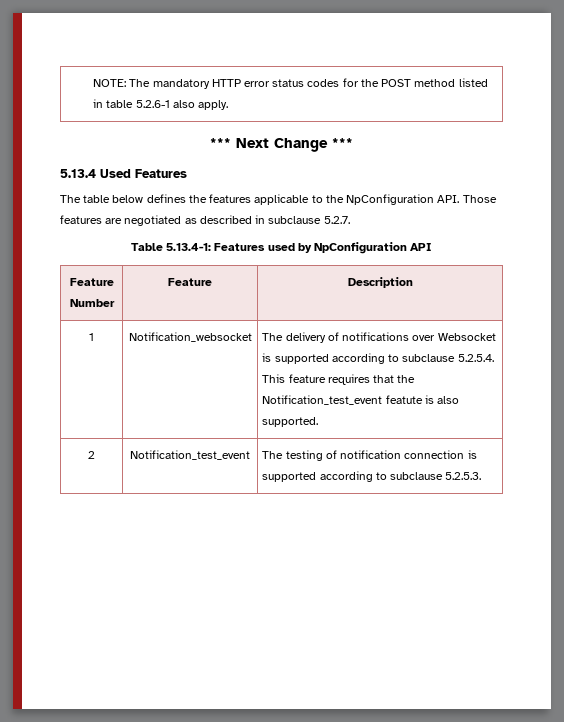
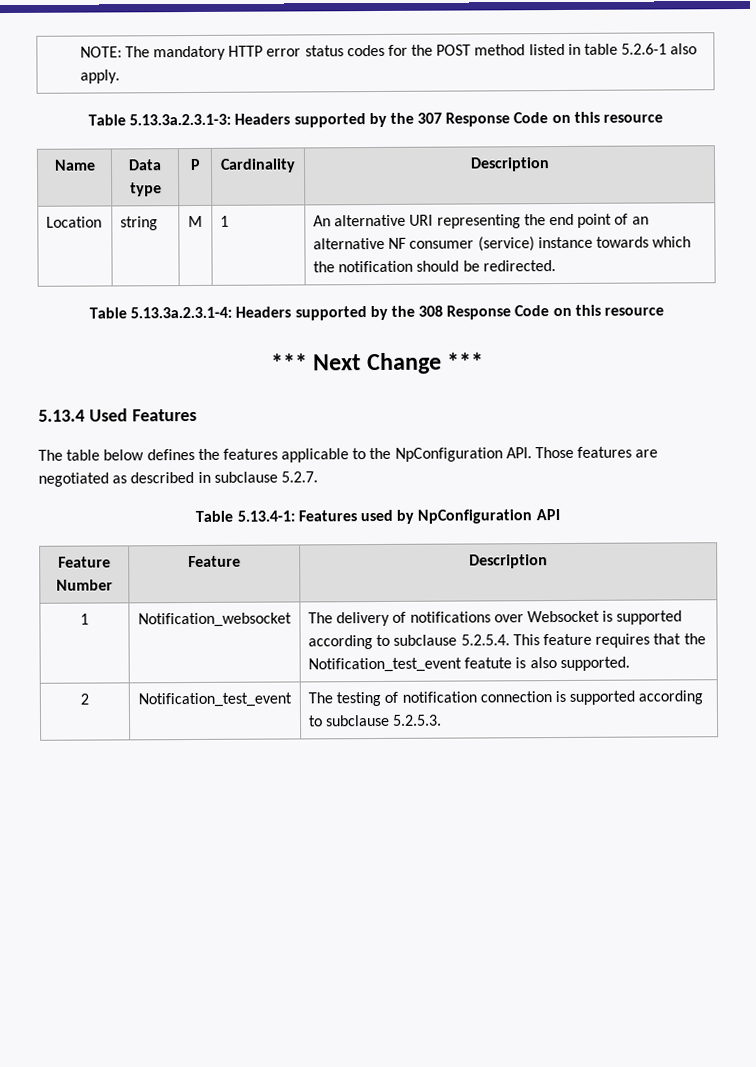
(228, 105) none -> [87,111,664,128] [53,159,96,171] [128,159,162,171] [129,182,162,197] [189,158,201,171] [220,158,296,173] [469,157,550,172] [46,216,103,228] [120,216,159,231] [188,215,203,228] [220,215,230,227] [313,213,649,229] [313,236,692,252] [313,260,556,273] [88,304,665,321] // Table 5.13.3a.2.3.1-3: Headers supported by the 307 Response Code on this resource // Name | Data type | P | Cardinality | Description // Location | string | M | 1 | An alternative URI representing the end point of an alternative NF consumer (service) instance towards which the notification should be redirected. // Table 5.13.3a.2.3.1-4: Headers supported by the 308 Response Code on this resource

